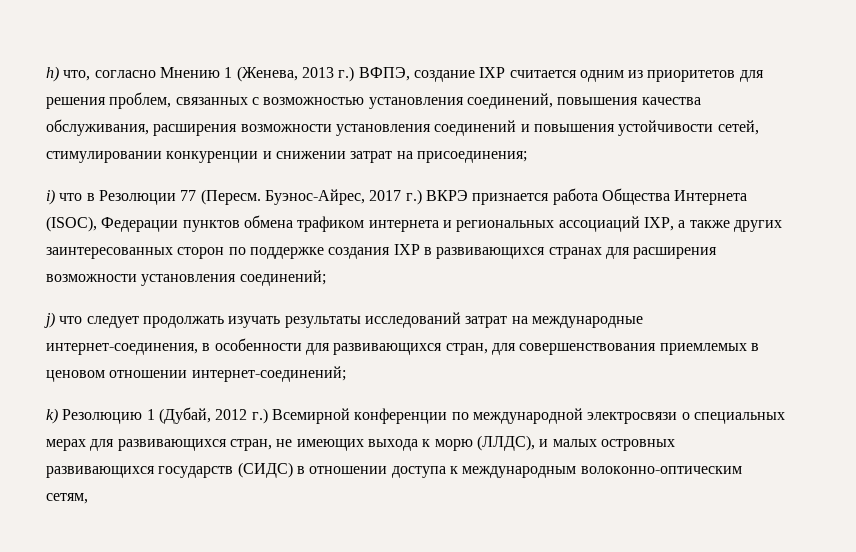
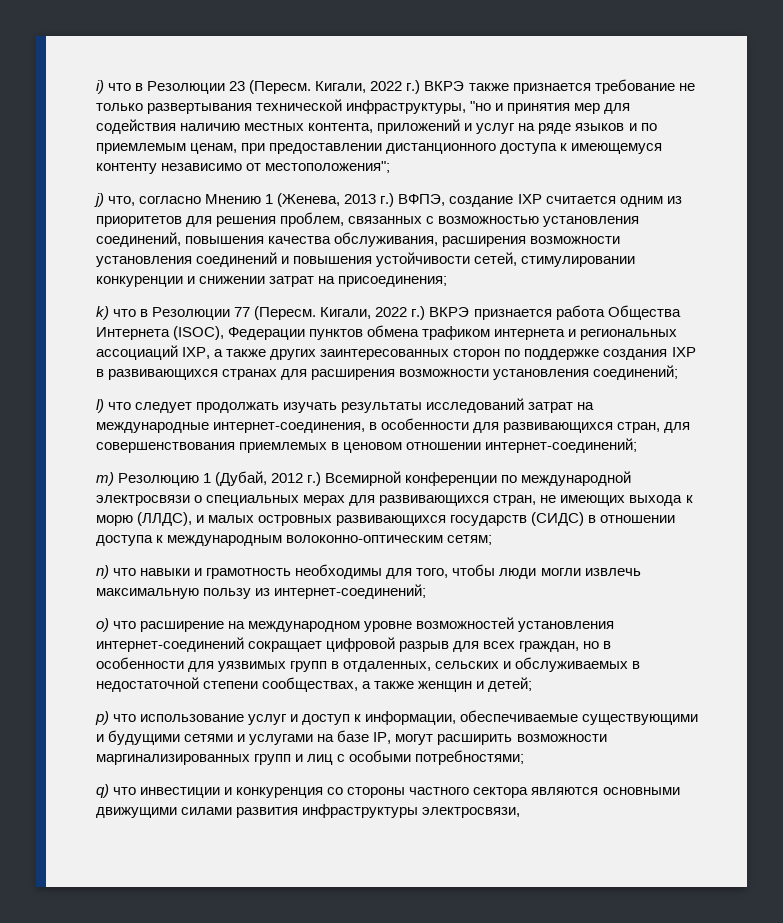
[46,66,59,82] h) -> [96,79,695,94] [96,99,631,114] [96,119,657,134] [96,143,663,154] [96,161,391,174] [94,193,104,207] i) что в Резолюции 23 (Пересм. Кигали, 2022 г.) ВКРЭ также признается требование не только развертывания технической инфраструктуры, "но и принятия мер для содействия наличию местных контента, приложений и услуг на ряде языков и по приемлемым ценам, при предоставлении дистанционного доступа к имеющемуся контенту независимо от местоположения"; // j)
[46,189,55,205] i) -> [96,306,109,320] k)
[264,189,402,205] Буэнос-Айрес, 2017 -> [320,307,408,319] Кигали, 2022
[44,312,55,328] j) -> [96,399,104,413] l)
[46,408,58,424] k) -> [96,472,114,486] m)
[46,493,88,504] сетям, -> [447,535,493,545] [96,564,641,579] [96,584,427,599] [96,617,615,632] [96,637,612,652] [96,657,641,672] [96,677,533,692] [95,710,699,725] [96,730,607,745] [96,750,525,765] [96,784,680,798] [96,804,521,818] сетям; // n) что навыки и грамотность необходимы для того, чтобы люди могли извлечь максимальную пользу из интернет-соединений; // o) что расширение на международном уровне возможностей установления интернет-соединений сокращает цифровой разрыв для всех граждан, но в особенности для уязвимых групп в отдаленных, сельских и обслуживаемых в недостаточной степени сообществах, а также женщин и детей; // p) что использование услуг и доступ к информации, обеспечиваемые существующими и будущими сетями и услугами на базе IP, могут расширить возможности маргинализированных групп и лиц с особыми потребностями; // q) что инвестиции и конкуренция со стороны частного сектора являются основными движущими силами развития инфраструктуры электросвязи,

